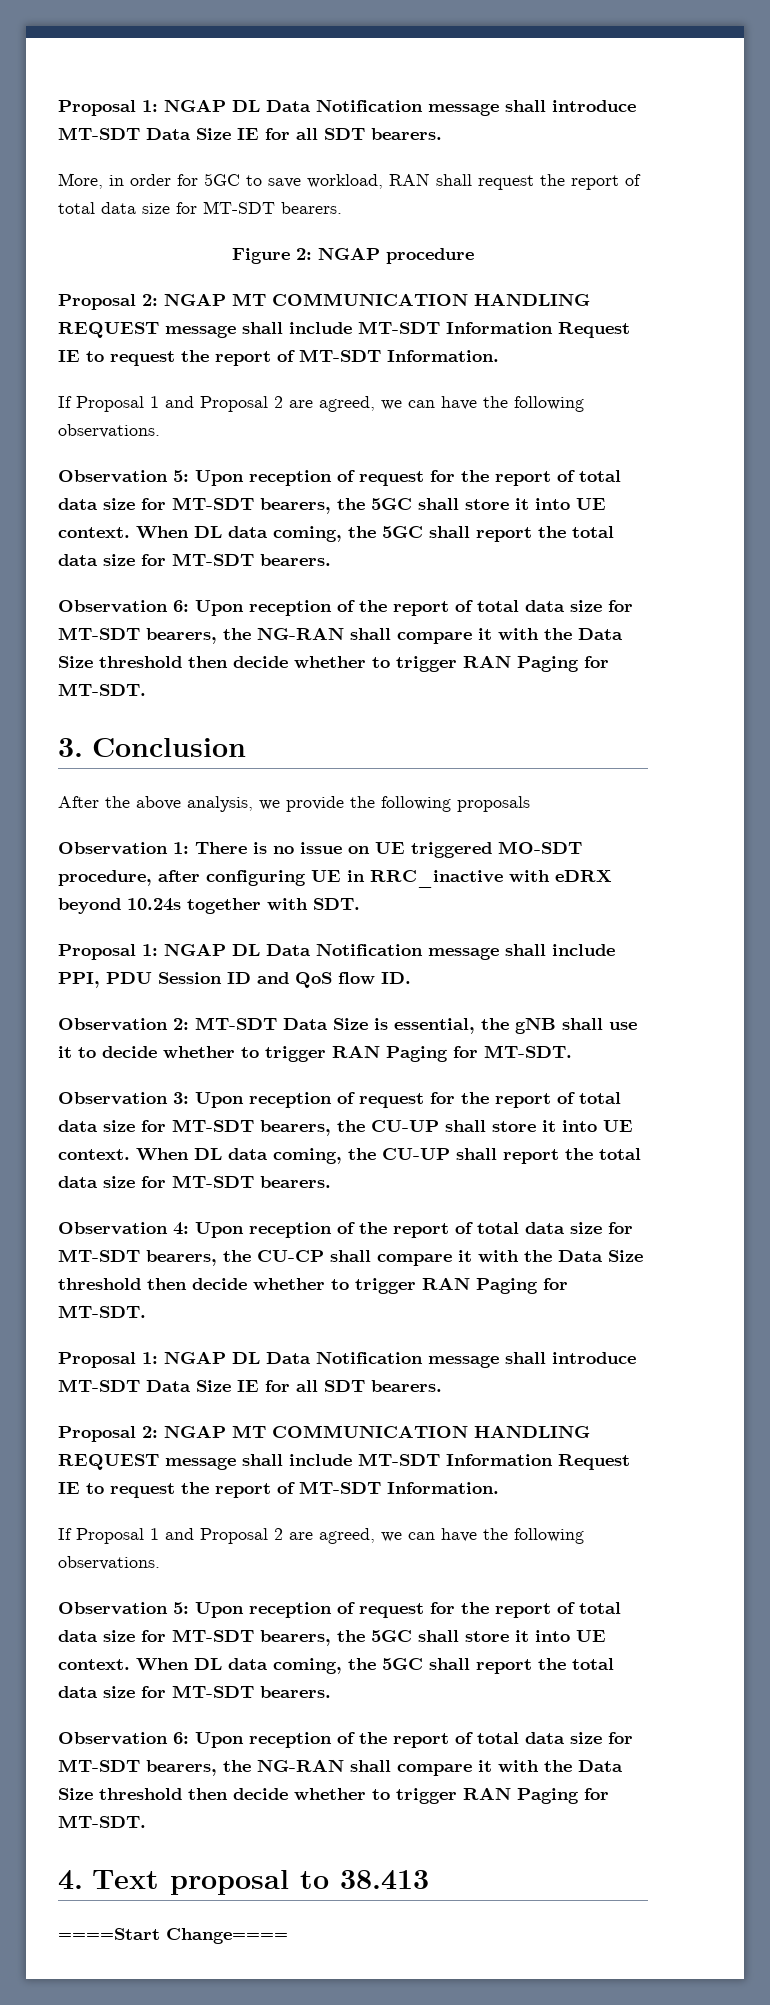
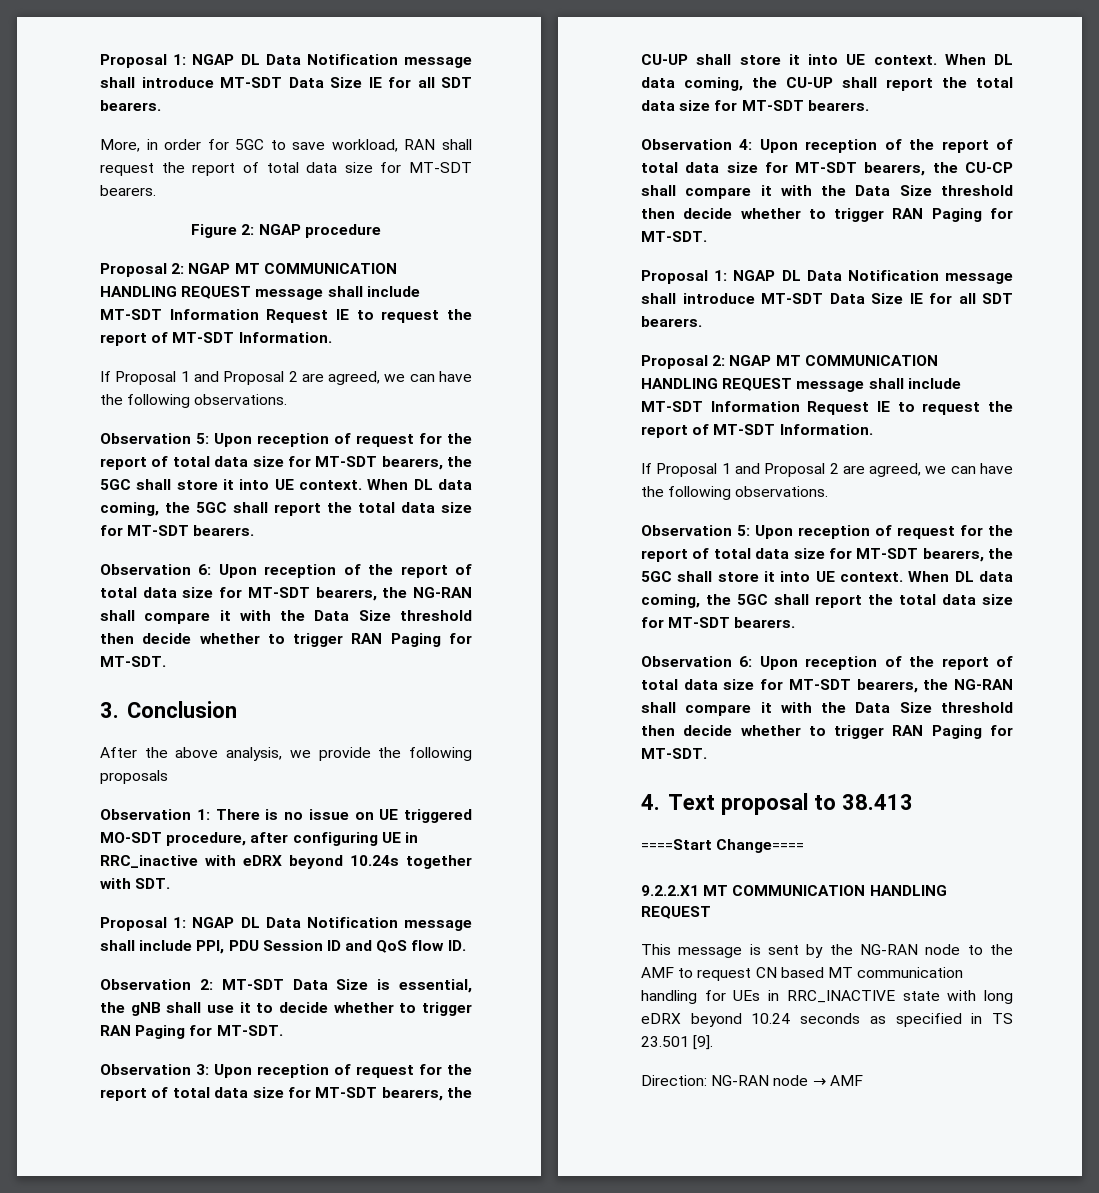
(288, 1936) none -> [641,885,947,896] [641,906,711,919] [641,944,1013,958] [641,967,964,981] [641,990,1013,1004] [641,1013,1013,1027] [641,1035,714,1050] [641,1075,863,1086] // 9.2.2.X1 MT COMMUNICATION HANDLING REQUEST // This message is sent by the NG-RAN node to the AMF to request CN based MT communication handling for UEs in RRC_INACTIVE state with long eDRX beyond 10.24 seconds as specified in TS 23.501 [9]. // Direction: NG-RAN node → AMF

